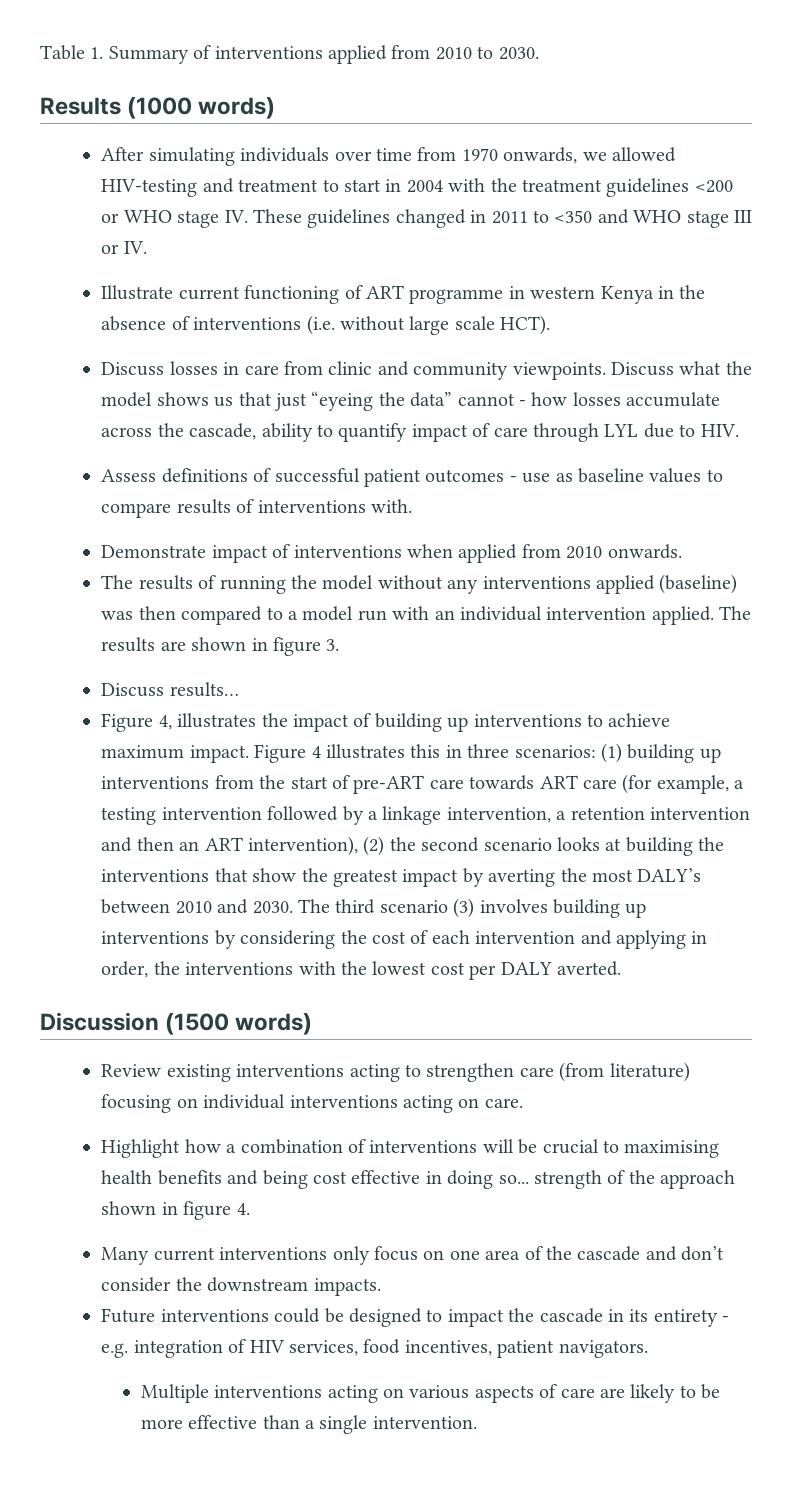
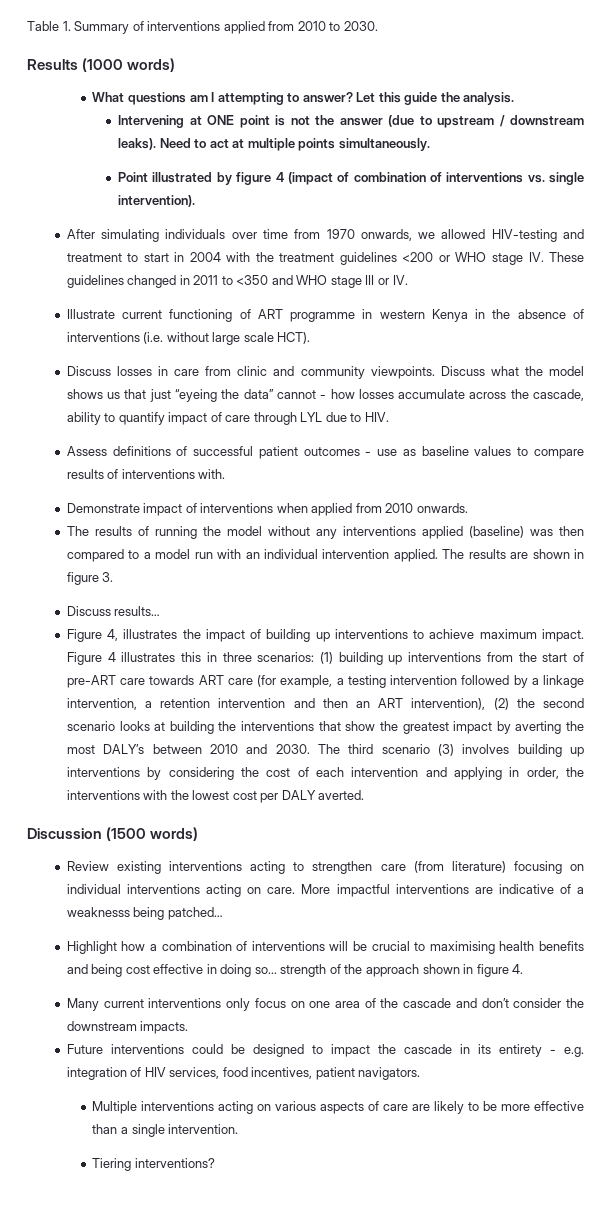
(276, 108) none -> [92,92,515,105] [118,115,585,128] [118,138,430,151] [118,172,585,185] [118,195,196,207] // What questions am I attempting to answer? Let this guide the analysis. // Intervening at ONE point is not the answer (due to upstream / downstream leaks). Need to act at multiple points simultaneously. // Point illustrated by figure 4 (impact of combination of interventions vs. single intervention).
(523, 1103) none -> [301,884,584,897] [66,907,223,920] More impactful interventions are indicative of a weaknesss being patched…
(477, 1422) none -> [92,1158,215,1171] // Tiering interventions?

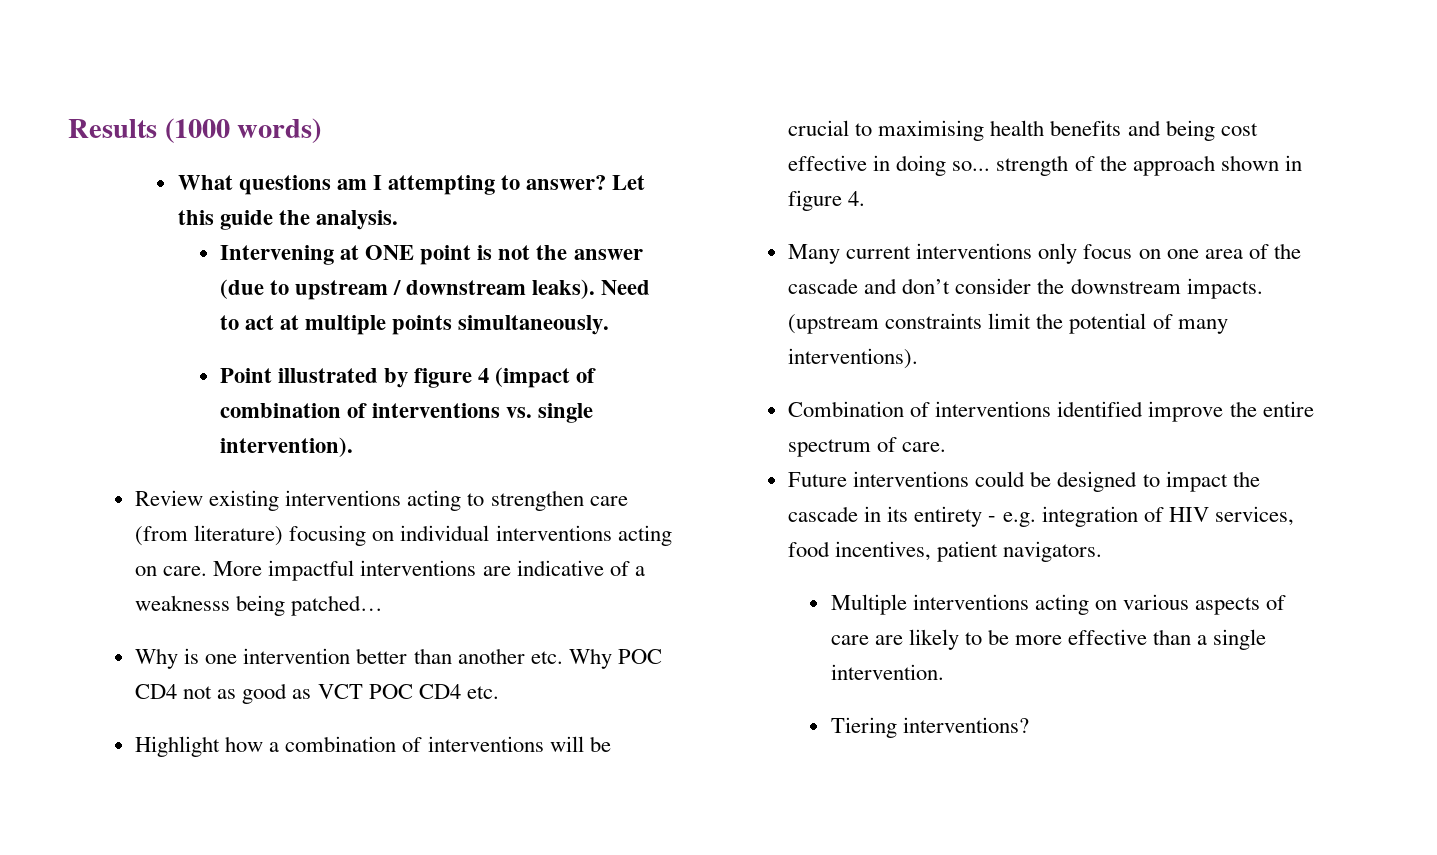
[27,21,378,34] Table 1. Summary of interventions applied from 2010 to 2030. // -> (68, 128) none
[66,229,584,242] [66,252,584,265] [66,275,408,288] [66,309,584,322] [66,332,311,345] [66,366,584,379] [66,389,584,402] [66,412,389,425] [66,446,584,459] [66,469,226,479] [66,503,468,516] [66,526,584,539] [66,549,584,562] [66,572,114,585] [66,606,161,616] [66,629,584,642] [66,652,584,665] [66,675,584,688] [66,698,585,710] [66,721,584,734] [66,744,584,757] [66,767,584,780] [66,790,365,803] [27,827,199,841] // After simulating individuals over time from 1970 onwards, we allowed HIV-testing and treatment to start in 2004 with the treatment guidelines <200 or WHO stage IV. These guidelines changed in 2011 to <350 and WHO stage III or IV. // Illustrate current functioning of ART programme in western Kenya in the absence of interventions (i.e. without large scale HCT). // Discuss losses in care from clinic and community viewpoints. Discuss what the model shows us that just “eyeing the data” cannot - how losses accumulate across the cascade, ability to quantify impact of care through LYL due to HIV. // Assess definitions of successful patient outcomes - use as baseline values to compare results of interventions with. // Demonstrate impact of interventions when applied from 2010 onwards. // The results of running the model without any interventions applied (baseline) was then compared to a model run with an individual intervention applied. The results are shown in figure 3. // Discuss results… // Figure 4, illustrates the impact of building up interventions to achieve maximum impact. Figure 4 illustrates this in three scenarios: (1) building up interventions from the start of pre-ART care towards ART care (for example, a testing intervention followed by a linkage intervention, a retention intervention and then an ART intervention), (2) the second scenario looks at building the interventions that show the greatest impact by averting the most DALY’s between 2010 and 2030. The third scenario (3) involves building up interventions by considering the cost of each intervention and applying in order, the interventions with the lowest cost per DALY averted. // Discussion (1500 words) -> (354, 447) none
(223, 913) none -> [135,648,662,669] [135,683,499,704] // Why is one intervention better than another etc. Why POC CD4 not as good as VCT POC CD4 etc.
(189, 1027) none -> [788,313,1228,334] [788,348,919,369] [788,401,1314,422] [788,437,947,457] (upstream constraints limit the potential of many interventions). // Combination of interventions identified improve the entire spectrum of care.

